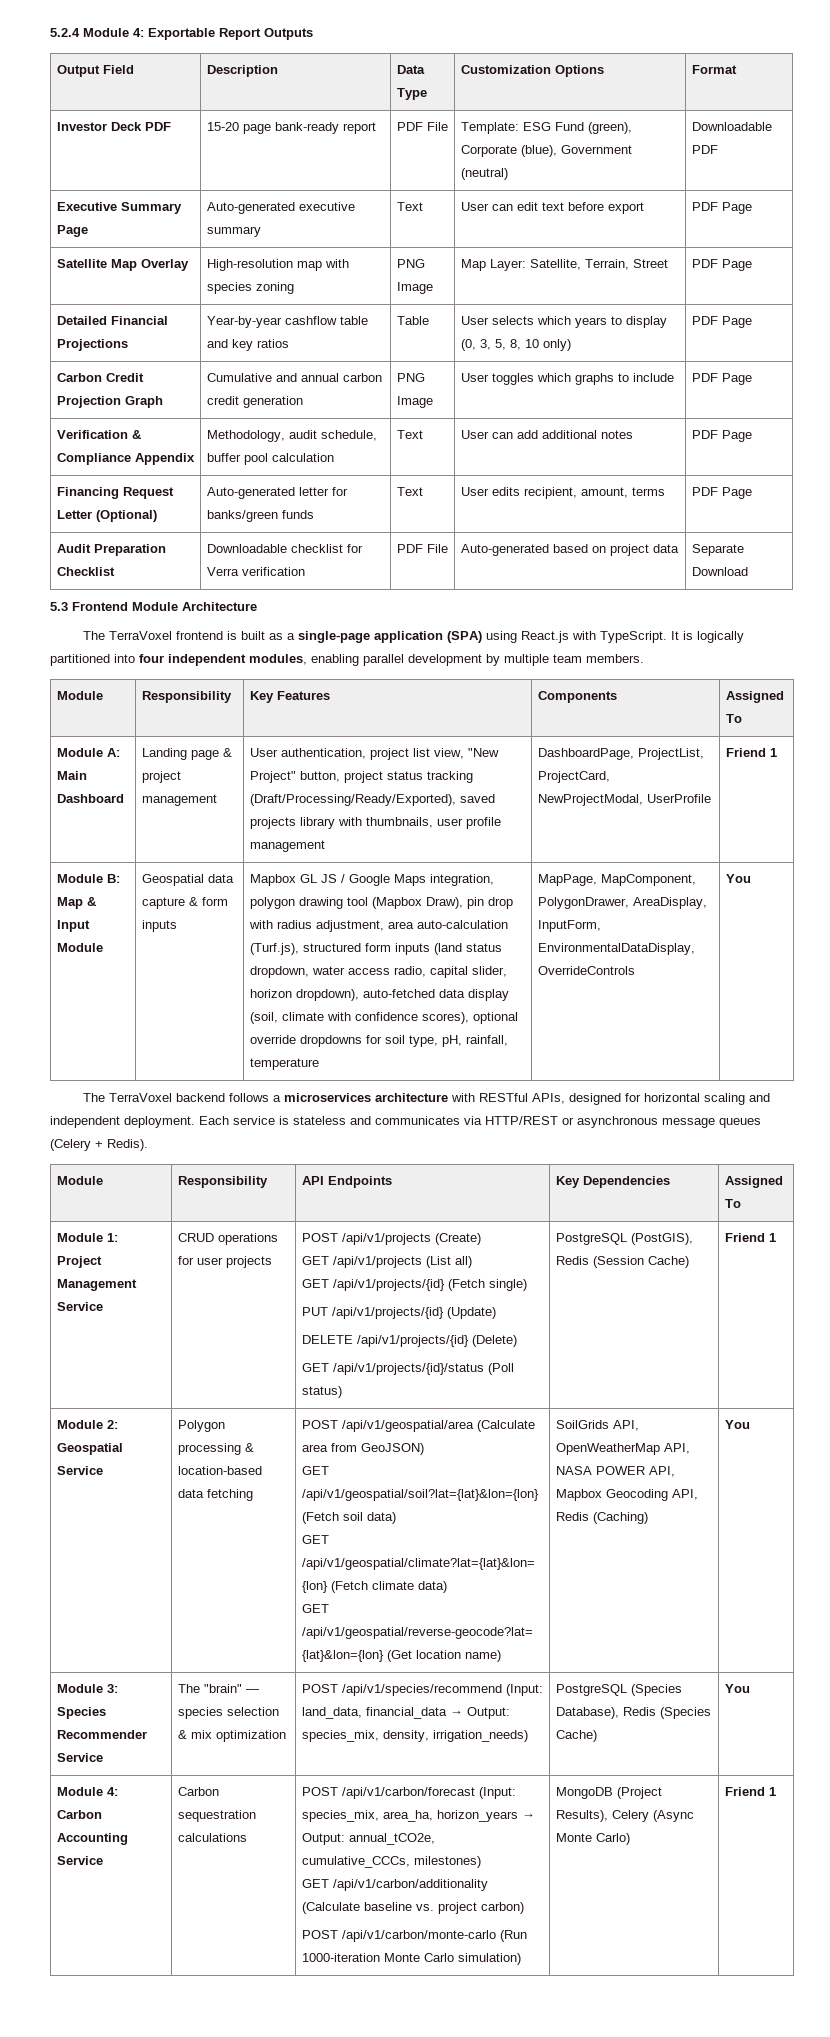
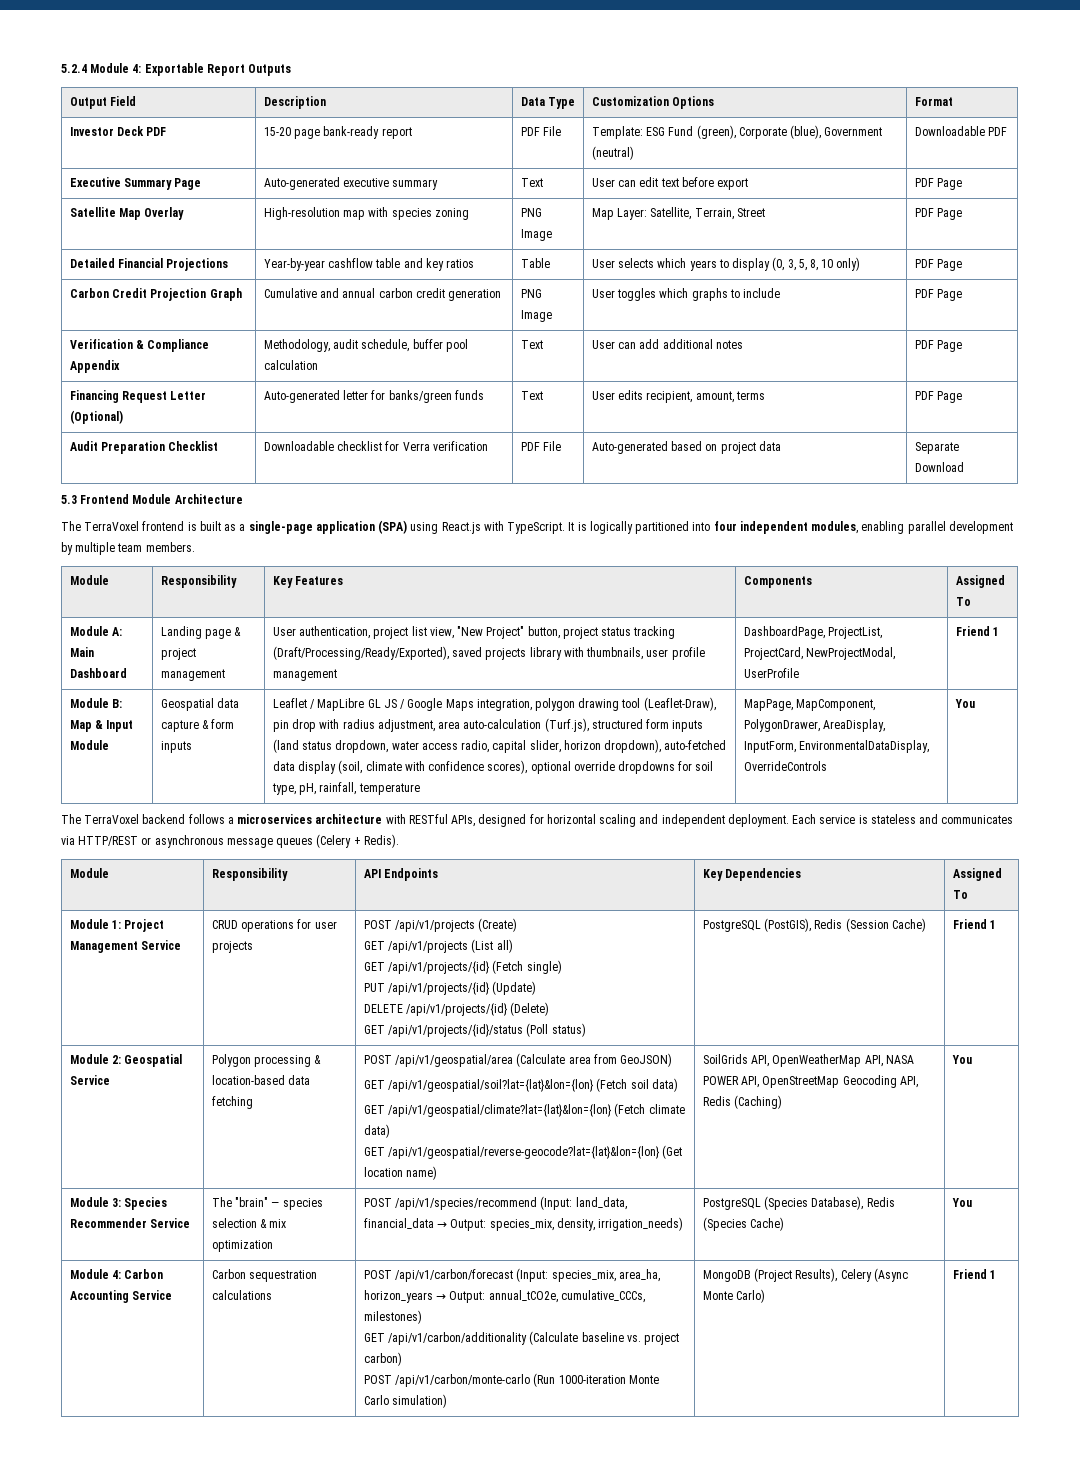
[249,874,296,886] Mapbox -> [272,698,365,711] Leaflet / MapLibre
[371,897,463,909] (Mapbox Draw), -> [643,697,716,711] (Leaflet-Draw),
[555,1489,602,1501] Mapbox -> [762,1076,840,1088] OpenStreetMap

